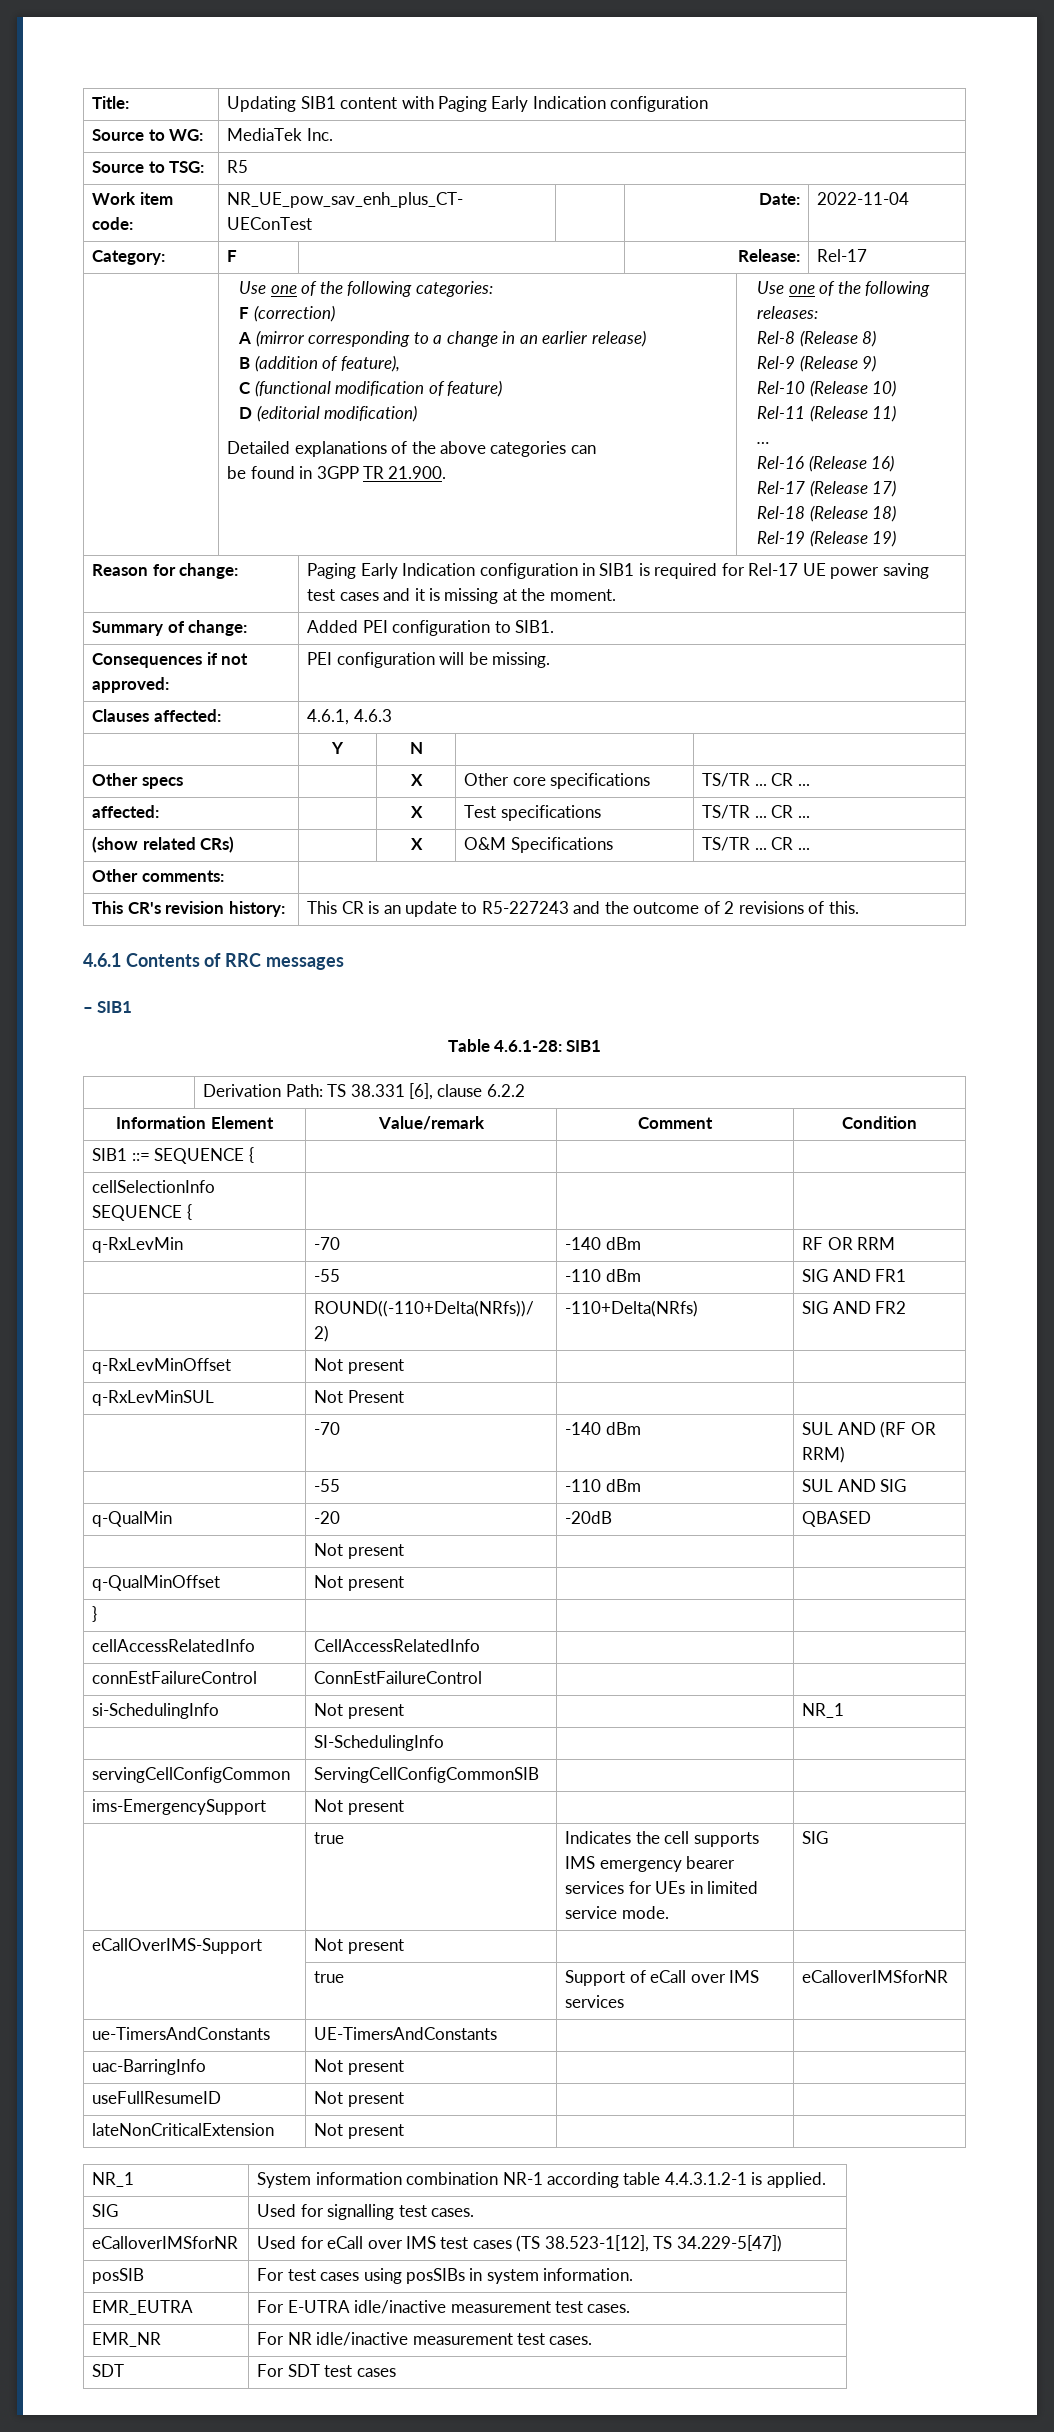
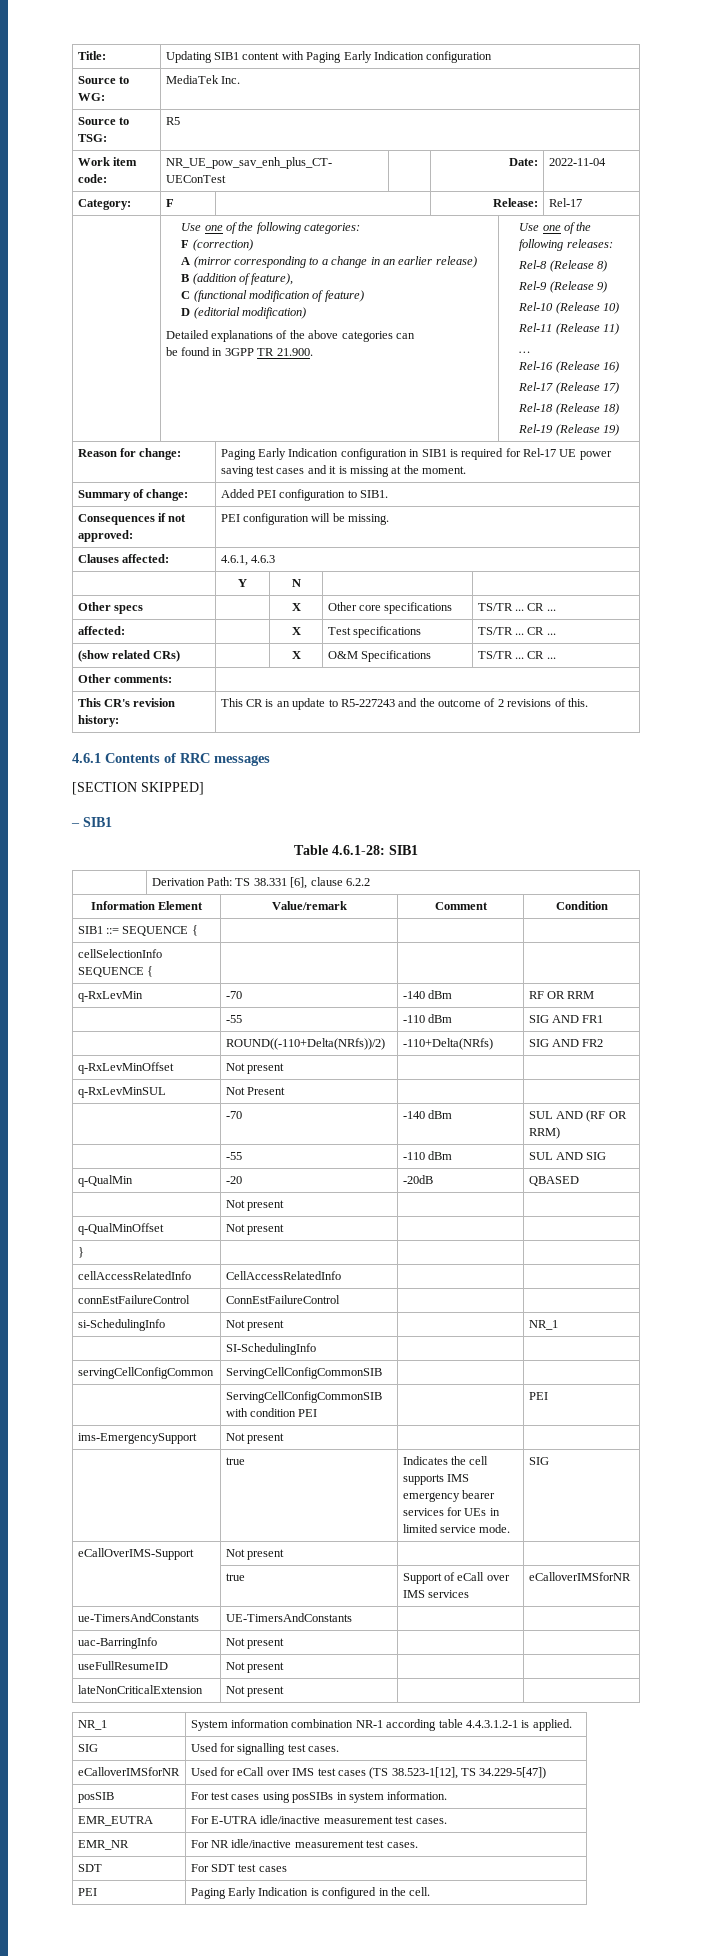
(344, 963) none -> [72,782,204,795] // [SECTION SKIPPED]
(540, 1775) none -> [225,1391,382,1403] [225,1408,318,1417] [528,1392,548,1400] // | ServingCellConfigCommonSIB with condition PEI | | PEI
(396, 2372) none -> [77,1888,97,1896] [190,1887,431,1899] // PEI | Paging Early Indication is configured in the cell.

